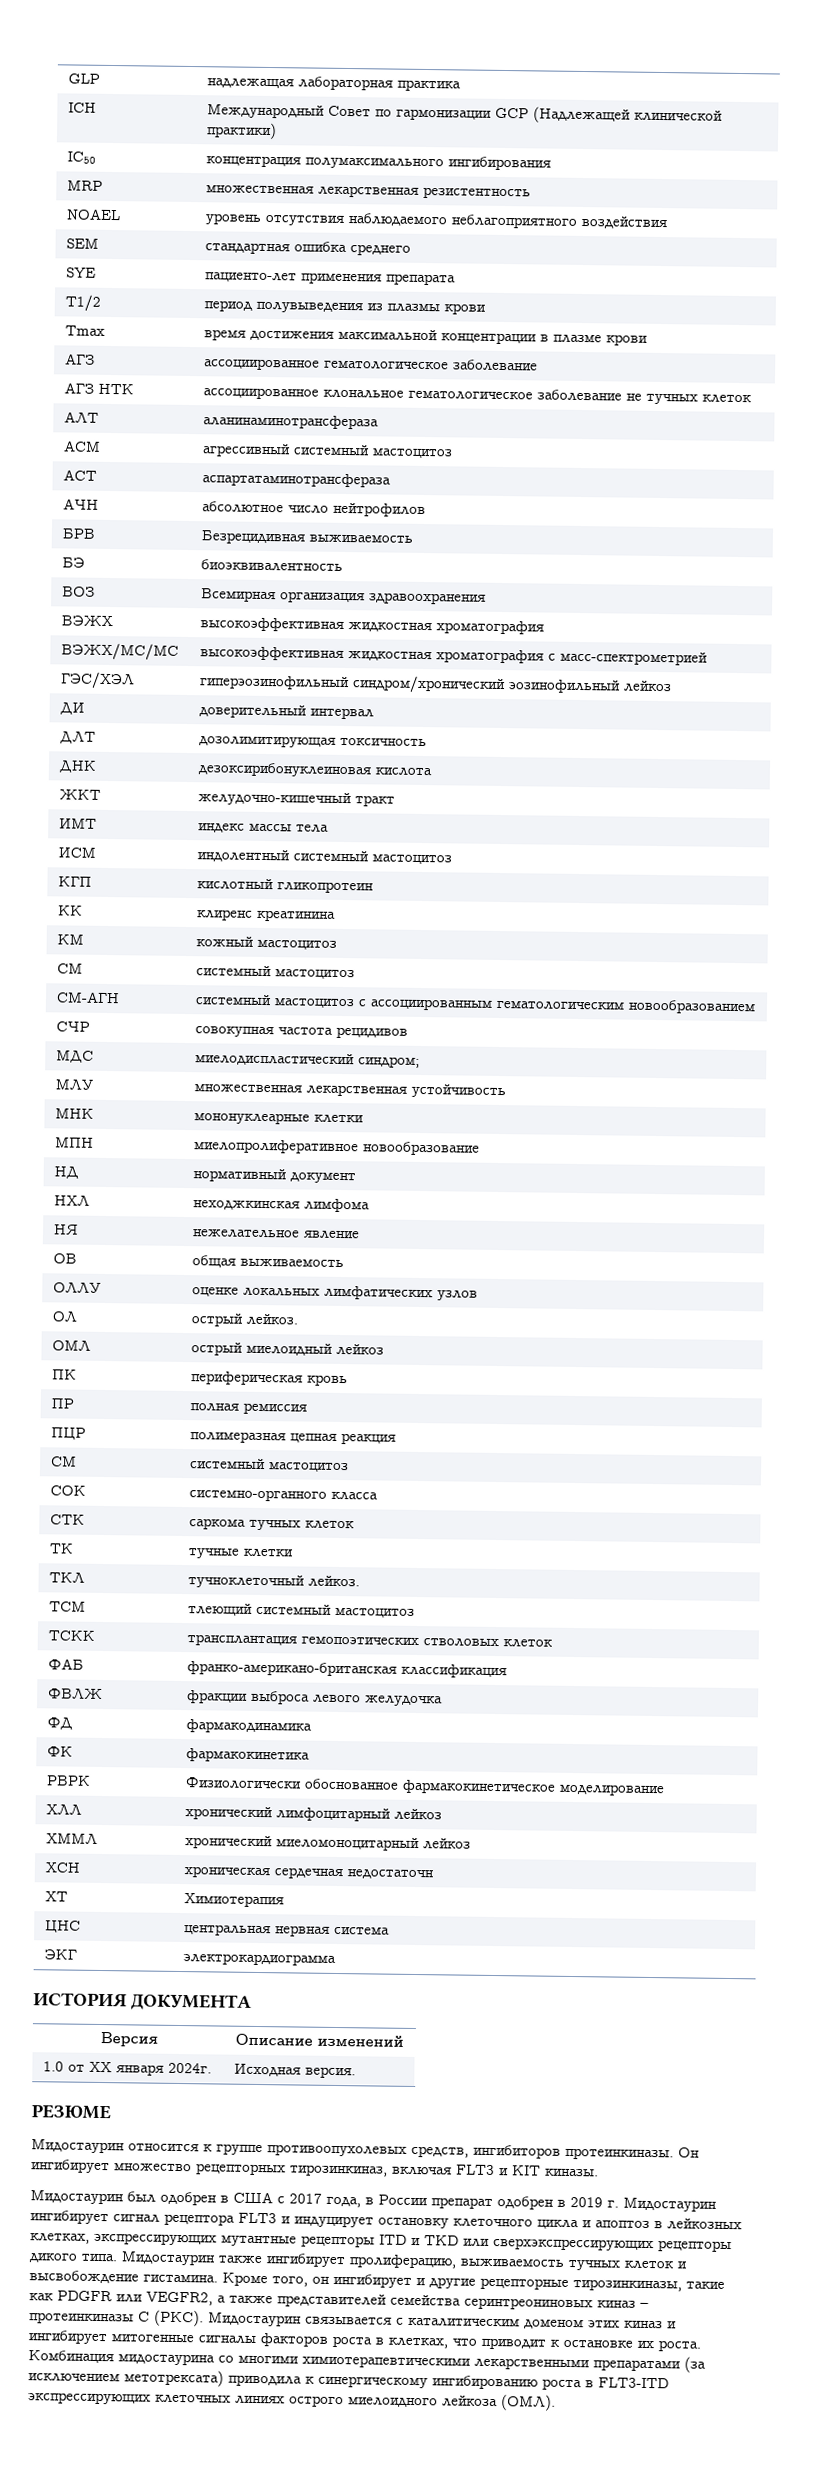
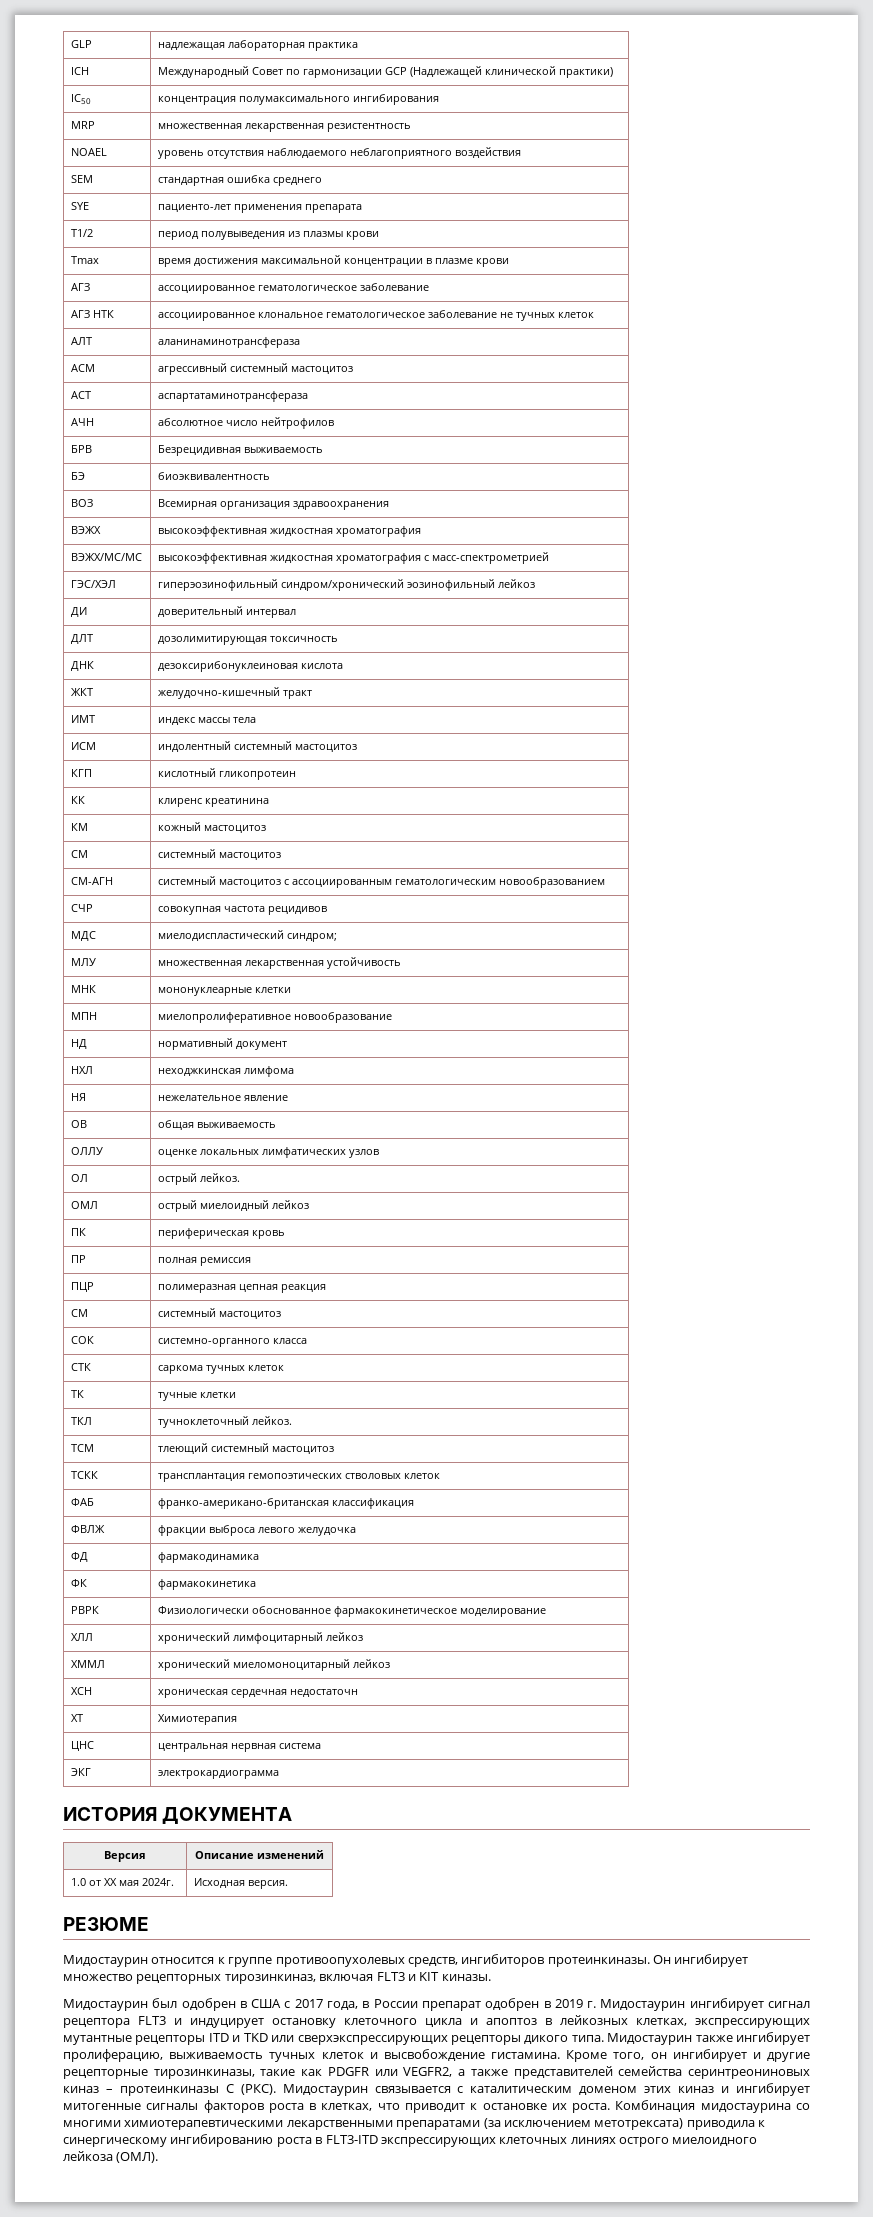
[115,2064,164,2076] января -> [118,1880,139,1886] мая

